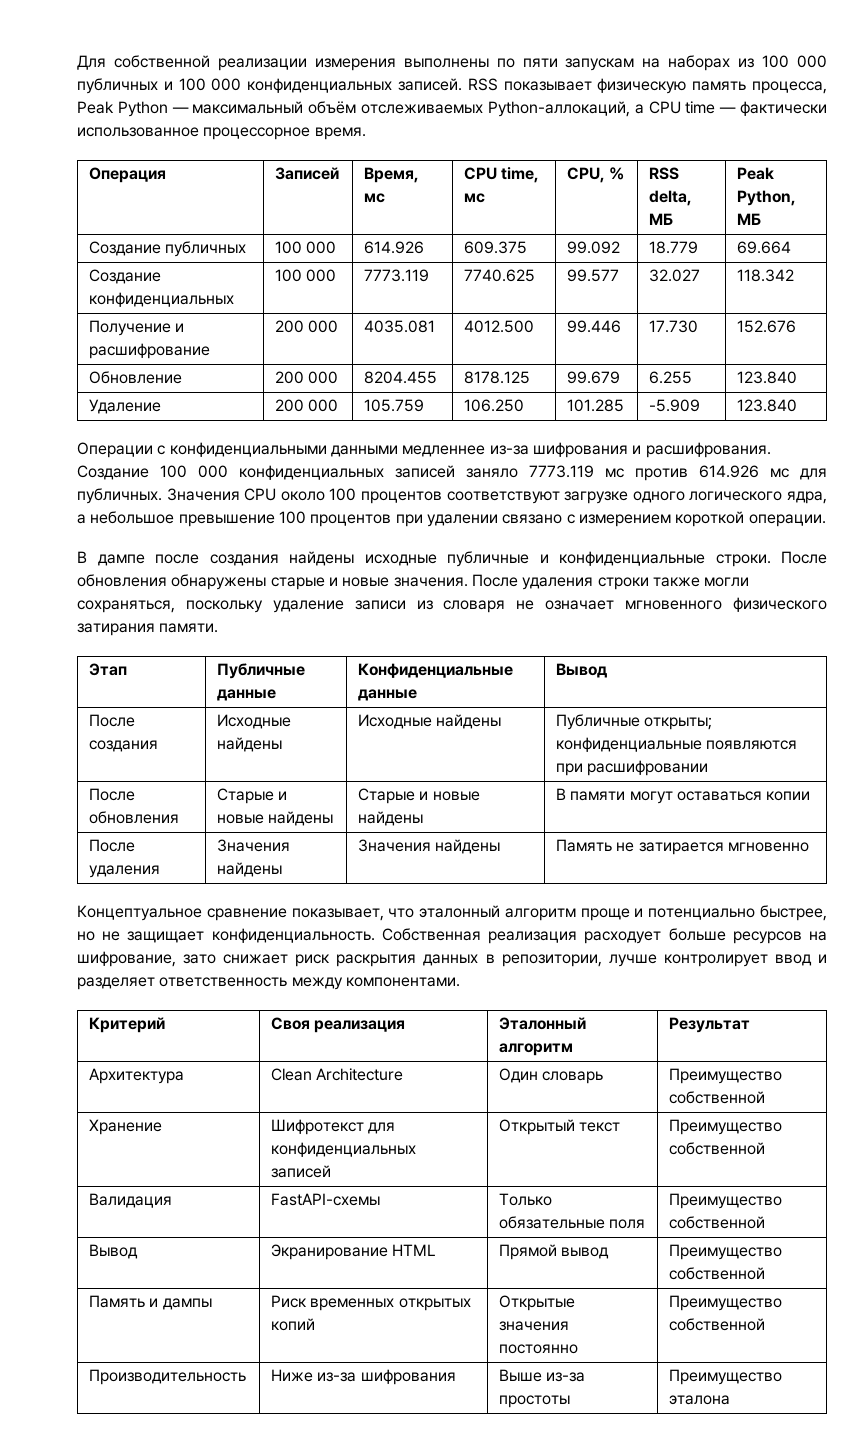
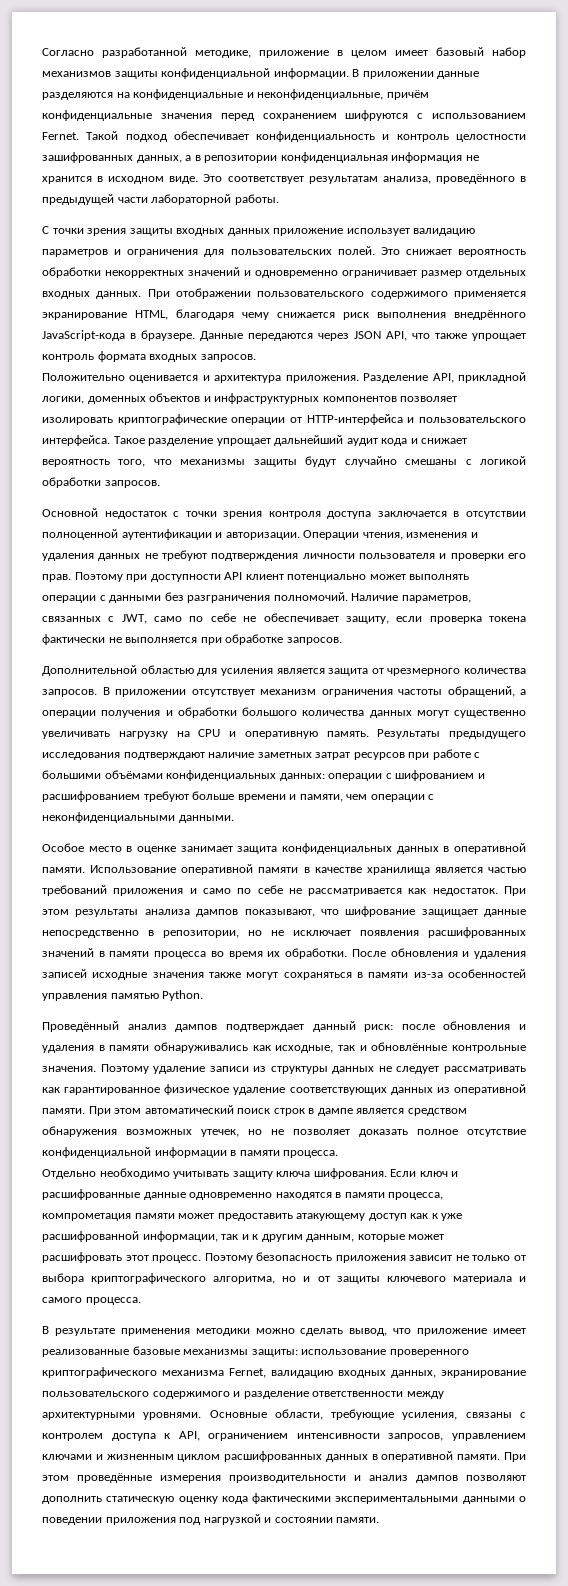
[77,55,827,71] [77,78,827,94] [77,101,828,117] [77,127,366,140] [89,167,167,183] [275,167,340,180] [364,167,420,183] [364,193,386,203] [464,167,540,183] [464,193,486,203] [567,167,625,183] [649,167,680,180] [649,190,693,206] [649,213,674,225] [737,167,775,180] [737,190,797,206] [737,213,762,225] [89,241,247,257] [275,241,337,254] [364,241,425,254] [464,241,528,254] [567,241,621,254] [649,241,699,254] [737,241,792,254] [89,269,162,284] [89,292,235,307] [275,269,337,282] [364,269,430,282] [464,269,536,282] [567,269,620,282] [649,269,701,282] [737,269,795,282] [89,320,185,336] [89,343,211,359] [275,320,339,333] [364,320,436,333] [464,320,535,333] [567,320,622,333] [649,320,699,333] [737,320,797,333] [89,371,183,384] [275,371,339,384] [364,371,438,384] [464,371,531,384] [567,371,621,384] [649,371,693,384] [737,371,798,384] [89,399,162,414] [275,399,339,412] [364,399,425,412] [464,399,525,412] [567,399,625,412] [649,399,701,412] [737,399,798,412] [77,442,771,458] [77,465,827,481] [77,488,828,504] [77,511,826,527] [77,551,827,567] [77,574,750,590] [77,597,828,613] [77,623,219,636] [89,663,128,676] [217,663,306,679] [217,689,277,701] [358,663,514,678] [358,689,418,701] [556,663,608,678] [89,714,136,727] [89,740,159,752] [217,714,292,729] [217,737,283,752] [358,714,502,729] [556,714,713,730] [556,737,798,752] [556,760,709,776] [89,788,136,801] [89,811,180,824] [217,788,288,804] [217,811,334,826] [358,788,480,804] [358,811,424,826] [556,788,811,804] [89,839,136,852] [89,865,161,878] [217,839,291,852] [217,862,283,877] [358,839,501,854] [556,839,809,855] [77,905,828,921] [77,928,827,944] [77,951,828,967] [77,977,460,990] [89,1017,166,1033] [271,1017,406,1033] [499,1017,587,1030] [499,1043,574,1056] [669,1017,751,1033] [89,1068,185,1084] [271,1068,404,1081] [499,1068,604,1084] [669,1068,783,1084] [669,1091,766,1104] [89,1119,163,1135] [271,1119,396,1135] [271,1142,417,1157] [271,1165,332,1178] [499,1119,621,1135] [669,1119,783,1135] [669,1142,766,1155] [89,1193,173,1208] [271,1193,381,1206] [499,1193,553,1206] [499,1216,646,1229] [669,1193,783,1209] [669,1216,766,1229] [89,1244,139,1259] [271,1244,437,1260] [499,1244,610,1260] [669,1244,783,1260] [669,1267,766,1280] [89,1295,212,1310] [271,1295,471,1311] [271,1318,316,1331] [499,1295,576,1311] [499,1321,570,1331] [499,1344,579,1354] [669,1295,783,1311] [669,1318,766,1331] [89,1369,247,1385] [271,1369,456,1385] [499,1369,586,1382] [499,1395,571,1408] [669,1369,783,1385] [669,1395,731,1405] Для собственной реализации измерения выполнены по пяти запускам на наборах из 100 000 публичных и 100 000 конфиденциальных записей. RSS показывает физическую память процесса, Peak Python — максимальный объём отслеживаемых Python-аллокаций, а CPU time — фактически использованное процессорное время. // Операция | Записей | Время, мс | CPU time, мс | CPU, % | RSS delta, МБ | Peak Python, МБ // Создание публичных | 100 000 | 614.926 | 609.375 | 99.092 | 18.779 | 69.664 // Создание конфиденциальных | 100 000 | 7773.119 | 7740.625 | 99.577 | 32.027 | 118.342 // Получение и расшифрование | 200 000 | 4035.081 | 4012.500 | 99.446 | 17.730 | 152.676 // Обновление | 200 000 | 8204.455 | 8178.125 | 99.679 | 6.255 | 123.840 // Удаление | 200 000 | 105.759 | 106.250 | 101.285 | -5.909 | 123.840 // Операции с конфиденциальными данными медленнее из-за шифрования и расшифрования. Создание 100 000 конфиденциальных записей заняло 7773.119 мс против 614.926 мс для публичных. Значения CPU около 100 процентов соответствуют загрузке одного логического ядра, а небольшое превышение 100 процентов при удалении связано с измерением короткой операции. // В дампе после создания найдены исходные публичные и конфиденциальные строки. После обновления обнаружены старые и новые значения. После удаления строки также могли сохраняться, поскольку удаление записи из словаря не означает мгновенного физического затирания памяти. // Этап | Публичные данные | Конфиденциальные данные | Вывод // После создания | Исходные найдены | Исходные найдены | Публичные открыты; конфиденциальные появляются при расшифровании // После обновления | Старые и новые найдены | Старые и новые найдены | В памяти могут оставаться копии // После удаления | Значения найдены | Значения найдены | Память не затирается мгновенно // Концептуальное сравнение показывает, что эталонный алгоритм проще и потенциально быстрее, но не защищает конфиденциальность. Собственная реализация расходует больше ресурсов на шифрование, зато снижает риск раскрытия данных в репозитории, лучше контролирует ввод и разделяет ответственность между компонентами. // Критерий | Своя реализация | Эталонный алгоритм | Результат // Архитектура | Clean Architecture | Один словарь | Преимущество собственной // Хранение | Шифротекст для конфиденциальных записей | Открытый текст | Преимущество собственной // Валидация | FastAPI-схемы | Только обязательные поля | Преимущество собственной // Вывод | Экранирование HTML | Прямой вывод | Преимущество собственной // Память и дампы | Риск временных открытых копий | Открытые значения постоянно | Преимущество собственной // Производительность | Ниже из-за шифрования | Выше из-за простоты | Преимущество эталона -> [42,47,526,58] [42,68,480,79] [42,89,429,100] [42,110,526,121] [42,131,526,142] [42,152,479,163] [42,174,526,184] [42,194,279,205] [42,226,476,236] [42,246,526,257] [42,267,526,278] [42,288,526,299] [42,309,526,320] [42,330,526,341] [42,351,256,362] [42,372,526,383] [42,393,458,404] [42,414,526,425] [42,435,468,446] [42,456,526,467] [42,477,160,488] [42,508,526,519] [42,529,478,540] [42,550,526,561] [42,572,470,582] [42,592,471,603] [42,613,526,624] [42,634,342,645] [42,665,526,676] [42,686,526,697] [42,707,526,718] [42,729,526,739] [42,749,481,760] [42,770,485,781] [42,791,435,802] [42,812,234,823] [42,843,526,854] [42,864,526,875] [42,885,527,896] [42,906,526,917] [42,927,526,938] [42,948,526,959] [42,969,526,980] [42,990,204,1001] [42,1021,526,1032] [42,1042,526,1053] [42,1064,526,1074] [42,1084,526,1095] [42,1105,467,1116] [42,1126,526,1137] [42,1147,339,1158] [42,1168,459,1179] [42,1189,444,1200] [42,1213,463,1221] [42,1231,445,1242] [42,1252,526,1263] [42,1273,526,1284] [42,1297,141,1305] [42,1326,527,1336] [42,1346,469,1357] [42,1367,526,1378] [42,1391,444,1399] [42,1409,526,1420] [42,1431,526,1441] [42,1451,526,1462] [42,1473,526,1483] [42,1493,526,1504] [42,1514,380,1525] Согласно разработанной методике, приложение в целом имеет базовый набор механизмов защиты конфиденциальной информации. В приложении данные разделяются на конфиденциальные и неконфиденциальные, причём конфиденциальные значения перед сохранением шифруются с использованием Fernet. Такой подход обеспечивает конфиденциальность и контроль целостности зашифрованных данных, а в репозитории конфиденциальная информация не хранится в исходном виде. Это соответствует результатам анализа, проведённого в предыдущей части лабораторной работы. // С точки зрения защиты входных данных приложение использует валидацию параметров и ограничения для пользовательских полей. Это снижает вероятность обработки некорректных значений и одновременно ограничивает размер отдельных входных данных. При отображении пользовательского содержимого применяется экранирование HTML, благодаря чему снижается риск выполнения внедрённого JavaScript-кода в браузере. Данные передаются через JSON API, что также упрощает контроль формата входных запросов. // Положительно оценивается и архитектура приложения. Разделение API, прикладной логики, доменных объектов и инфраструктурных компонентов позволяет изолировать криптографические операции от HTTP-интерфейса и пользовательского интерфейса. Такое разделение упрощает дальнейший аудит кода и снижает вероятность того, что механизмы защиты будут случайно смешаны с логикой обработки запросов. // Основной недостаток с точки зрения контроля доступа заключается в отсутствии полноценной аутентификации и авторизации. Операции чтения, изменения и удаления данных не требуют подтверждения личности пользователя и проверки его прав. Поэтому при доступности API клиент потенциально может выполнять операции с данными без разграничения полномочий. Наличие параметров, связанных с JWT, само по себе не обеспечивает защиту, если проверка токена фактически не выполняется при обработке запросов. // Дополнительной областью для усиления является защита от чрезмерного количества запросов. В приложении отсутствует механизм ограничения частоты обращений, а операции получения и обработки большого количества данных могут существенно увеличивать нагрузку на CPU и оперативную память. Результаты предыдущего исследования подтверждают наличие заметных затрат ресурсов при работе с большими объёмами конфиденциальных данных: операции с шифрованием и расшифрованием требуют больше времени и памяти, чем операции с неконфиденциальными данными. // Особое место в оценке занимает защита конфиденциальных данных в оперативной памяти. Использование оперативной памяти в качестве хранилища является частью требований приложения и само по себе не рассматривается как недостаток. При этом результаты анализа дампов показывают, что шифрование защищает данные непосредственно в репозитории, но не исключает появления расшифрованных значений в памяти процесса во время их обработки. После обновления и удаления записей исходные значения также могут сохраняться в памяти из-за особенностей управления памятью Python. // Проведённый анализ дампов подтверждает данный риск: после обновления и удаления в памяти обнаруживались как исходные, так и обновлённые контрольные значения. Поэтому удаление записи из структуры данных не следует рассматривать как гарантированное физическое удаление соответствующих данных из оперативной памяти. При этом автоматический поиск строк в дампе является средством обнаружения возможных утечек, но не позволяет доказать полное отсутствие конфиденциальной информации в памяти процесса. // Отдельно необходимо учитывать защиту ключа шифрования. Если ключ и расшифрованные данные одновременно находятся в памяти процесса, компрометация памяти может предоставить атакующему доступ как к уже расшифрованной информации, так и к другим данным, которые может расшифровать этот процесс. Поэтому безопасность приложения зависит не только от выбора криптографического алгоритма, но и от защиты ключевого материала и самого процесса. // В результате применения методики можно сделать вывод, что приложение имеет реализованные базовые механизмы защиты: использование проверенного криптографического механизма Fernet, валидацию входных данных, экранирование пользовательского содержимого и разделение ответственности между архитектурными уровнями. Основные области, требующие усиления, связаны с контролем доступа к API, ограничением интенсивности запросов, управлением ключами и жизненным циклом расшифрованных данных в оперативной памяти. При этом проведённые измерения производительности и анализ дампов позволяют дополнить статическую оценку кода фактическими экспериментальными данными о поведении приложения под нагрузкой и состоянии памяти.

